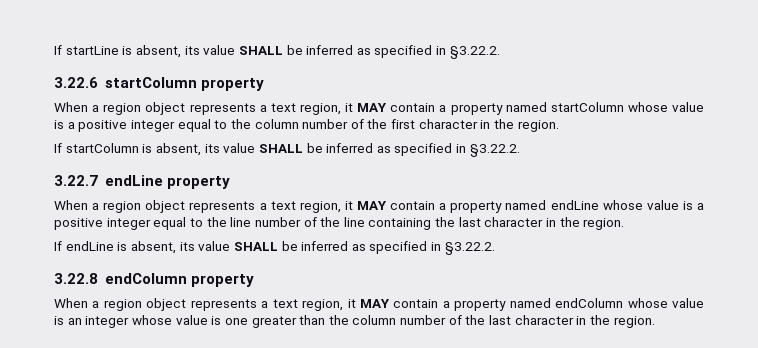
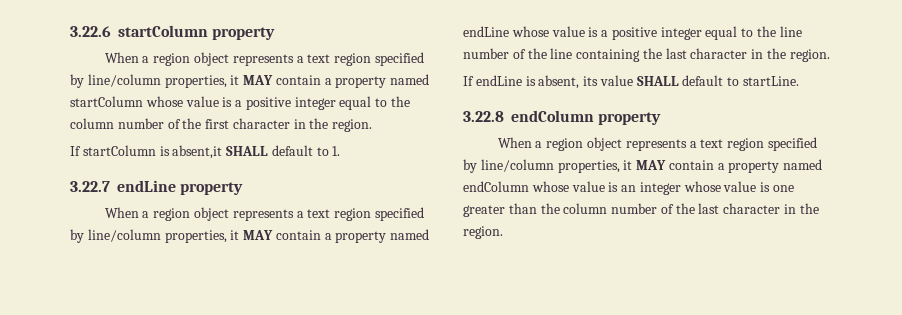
[54,45,500,59] If startLine is absent, its value SHALL be inferred as specified in §3.22.2. // -> (70, 31) none
[299,103,341,115] region, -> [334,52,424,66] [70,74,227,88] region specified by line/column properties,
[155,143,520,157] absent, its value SHALL be inferred as specified in §3.22.2. -> [172,145,341,159] absent,it SHALL default to 1.
[299,201,341,213] region, -> [334,207,424,221] [70,229,227,243] region specified by line/column properties,
[281,241,495,255] be inferred as specified in §3.22.2. -> [682,75,800,86] default to startLine.
[302,299,344,311] region, -> [727,137,817,151] [463,159,620,173] region specified by line/column properties,

